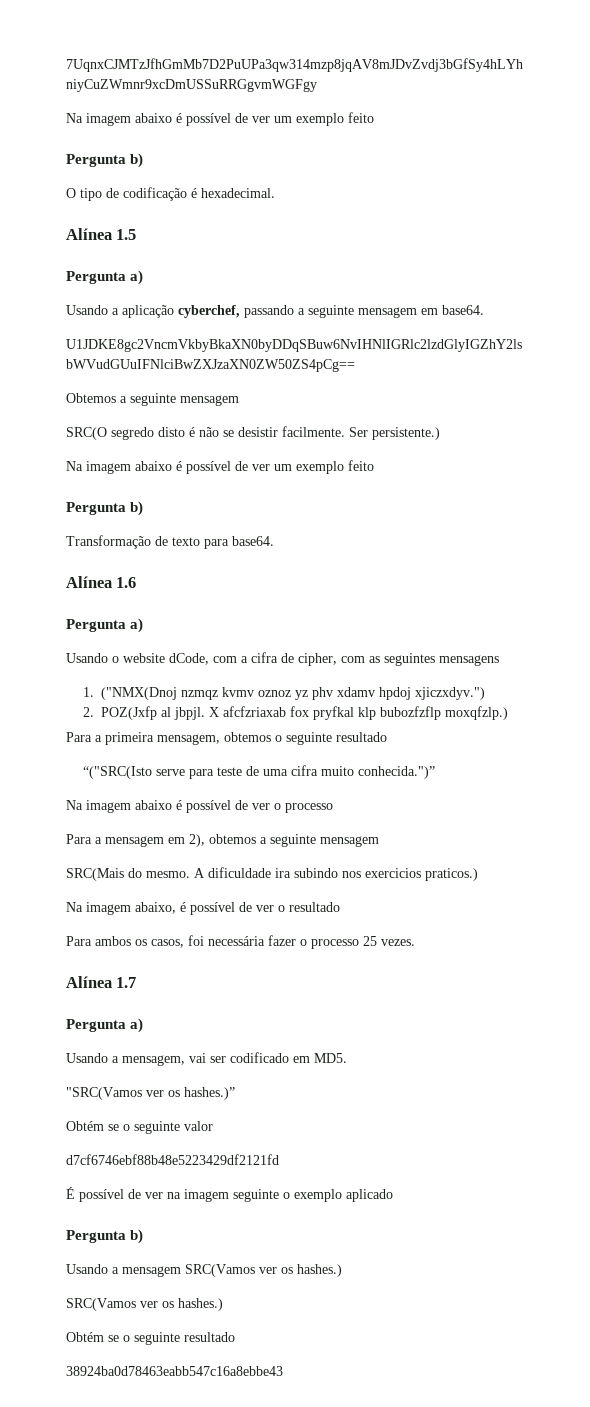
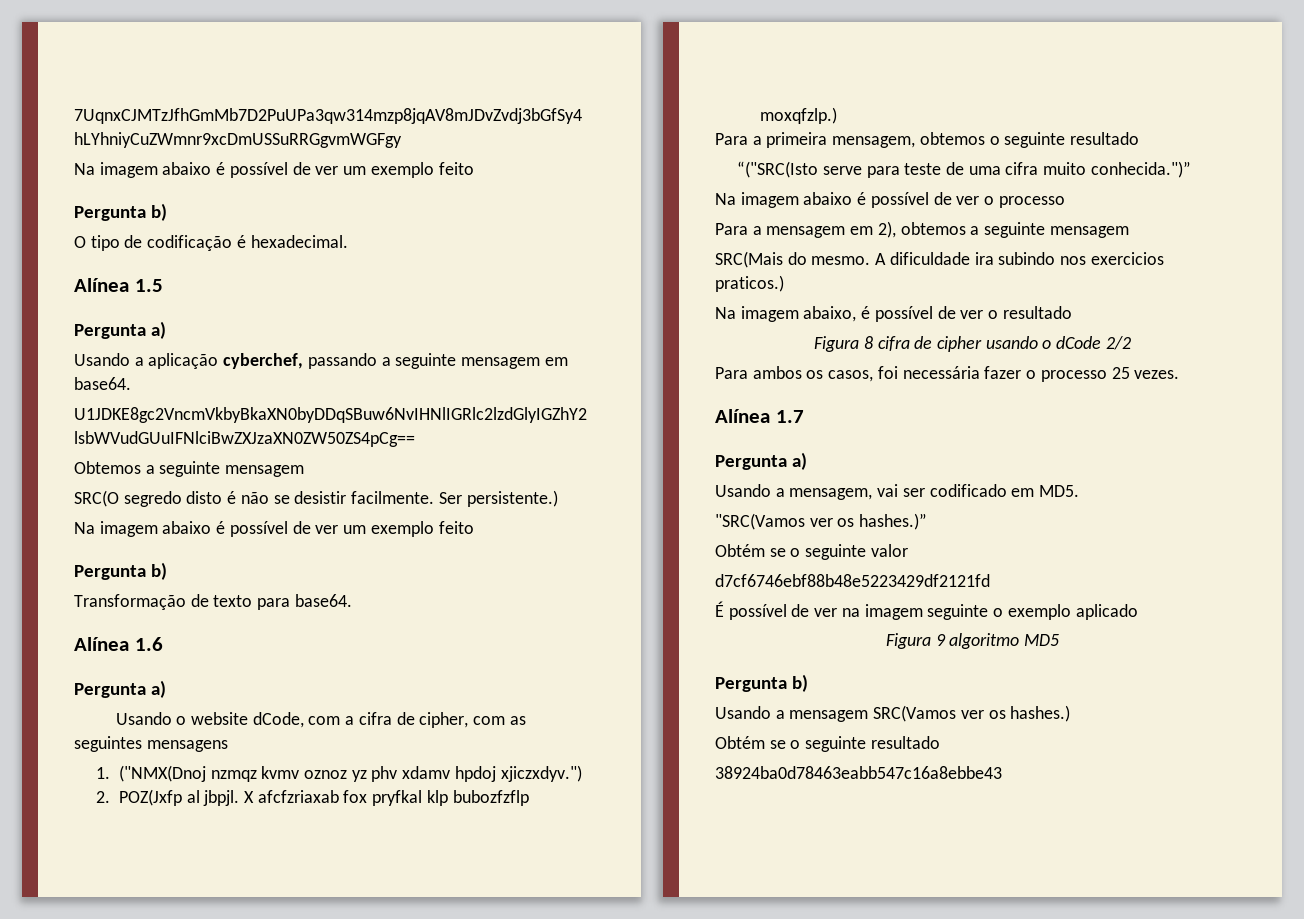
(340, 907) none -> [814,336,1131,352] // Figura 8 cifra de cipher usando o dCode 2/2
(393, 1195) none -> [885,633,1060,649] // Figura 9 algoritmo MD5
[66,1298,223,1311] // SRC(Vamos ver os hashes.) -> (1071, 713) none

